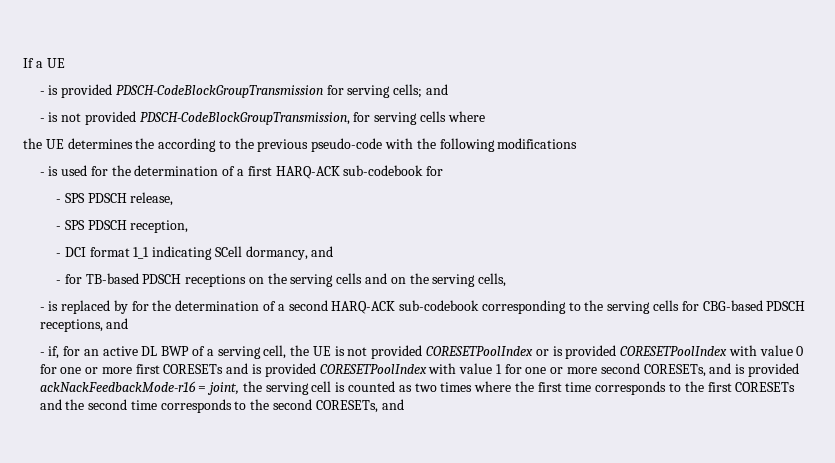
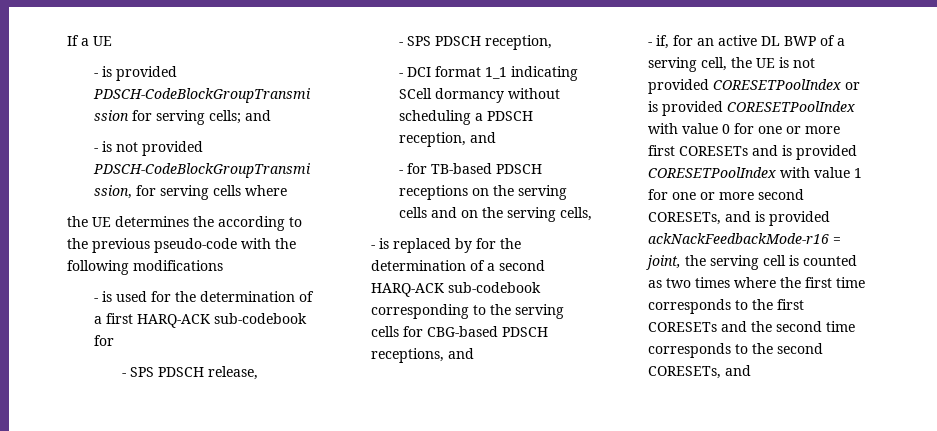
[245,246,308,260] dormancy, -> [434,88,560,103] [398,110,533,125] [398,132,466,147] dormancy without scheduling a PDSCH reception,

